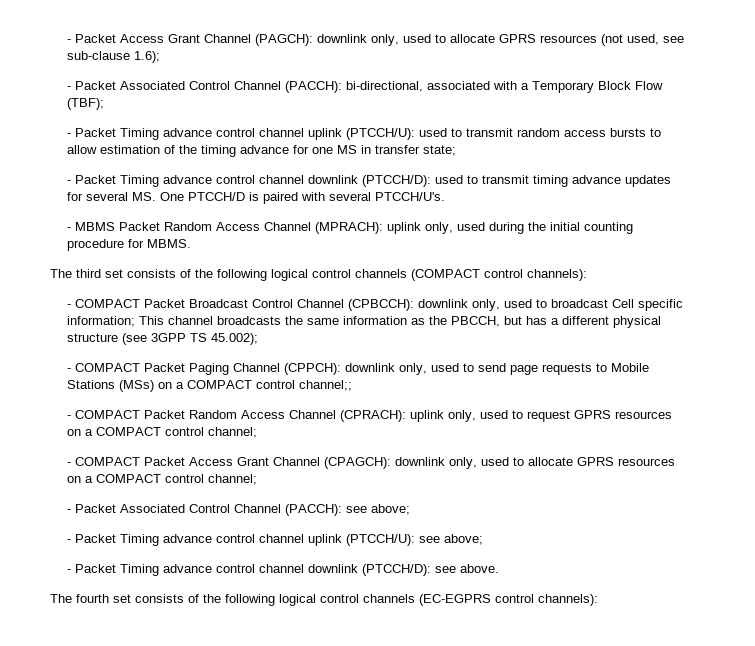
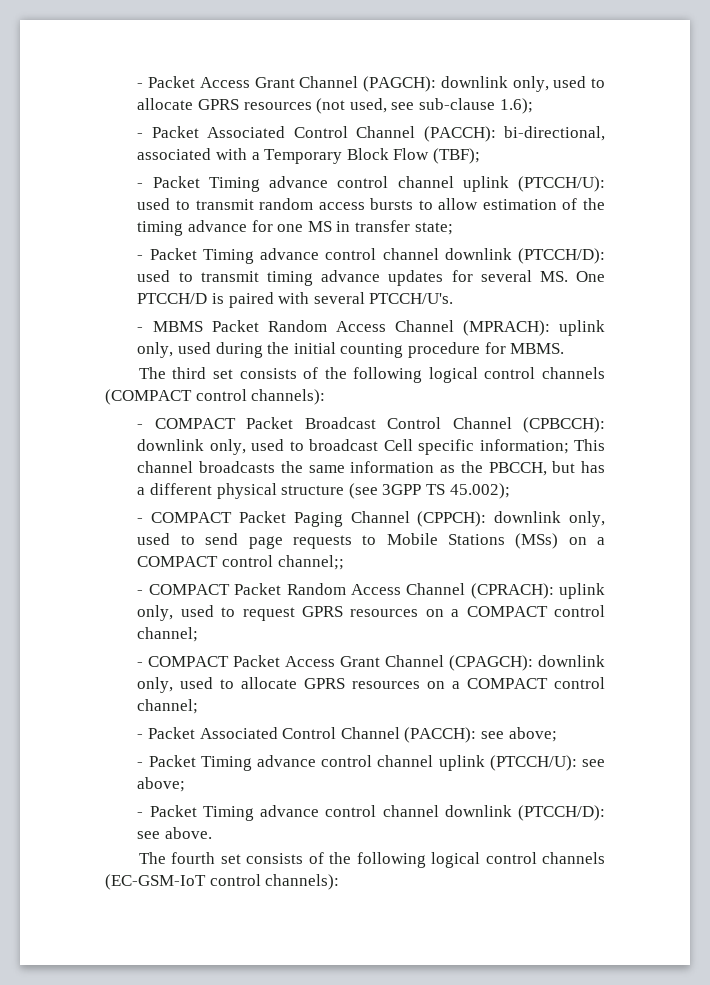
[419,594,491,606] (EC-EGPRS -> [105,874,206,890] (EC-GSM-IoT

